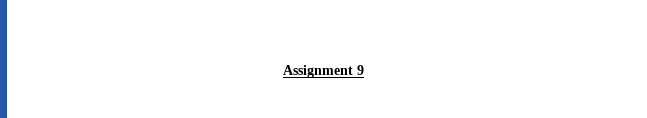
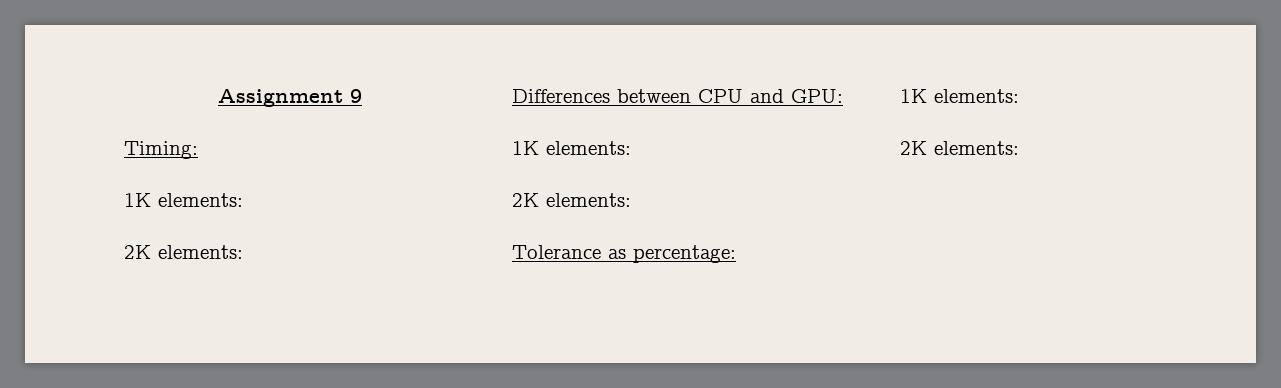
(364, 70) none -> [124,141,198,159] [124,193,243,207] [124,245,243,259] [512,89,843,103] [512,141,631,155] [512,193,631,207] [512,245,736,263] [900,89,1019,103] [900,141,1019,155] // Timing: // 1K elements: // 2K elements: // Differences between CPU and GPU: // 1K elements: // 2K elements: // Tolerance as percentage: // 1K elements: // 2K elements:

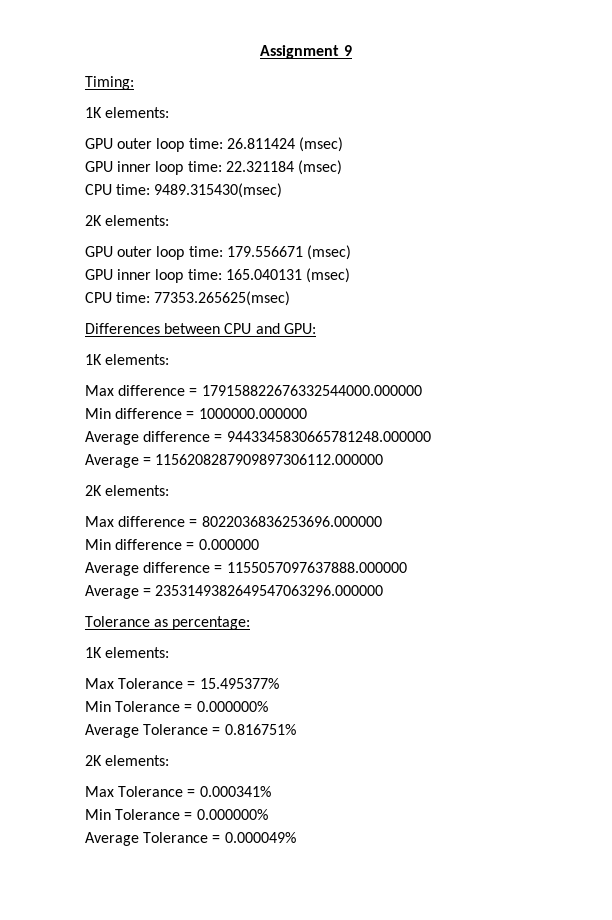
[124,245,243,259] 2K elements: -> [85,137,343,152] [85,160,342,175] [85,183,283,198] [85,215,170,226] [85,245,351,260] [85,268,350,283] [85,291,291,306] GPU outer loop time: 26.811424 (msec) // GPU inner loop time: 22.321184 (msec) // CPU time: 9489.315430(msec) // 2K elements: // GPU outer loop time: 179.556671 (msec) // GPU inner loop time: 165.040131 (msec) // CPU time: 77353.265625(msec)
[512,193,631,207] 2K elements: -> [85,385,422,396] [85,408,307,419] [85,431,431,445] [85,454,384,468] [85,485,170,496] [85,516,382,527] [85,539,259,550] [85,562,407,576] [85,585,384,599] Max difference = 179158822676332544000.000000 // Min difference = 1000000.000000 // Average difference = 9443345830665781248.000000 // Average = 1156208287909897306112.000000 // 2K elements: // Max difference = 8022036836253696.000000 // Min difference = 0.000000 // Average difference = 1155057097637888.000000 // Average = 2353149382649547063296.000000
[900,141,1019,155] 2K elements: -> [85,678,279,689] [85,701,268,712] [85,724,296,738] [85,755,170,766] [85,786,271,797] [85,809,268,820] [85,832,296,846] Max Tolerance = 15.495377% // Min Tolerance = 0.000000% // Average Tolerance = 0.816751% // 2K elements: // Max Tolerance = 0.000341% // Min Tolerance = 0.000000% // Average Tolerance = 0.000049%

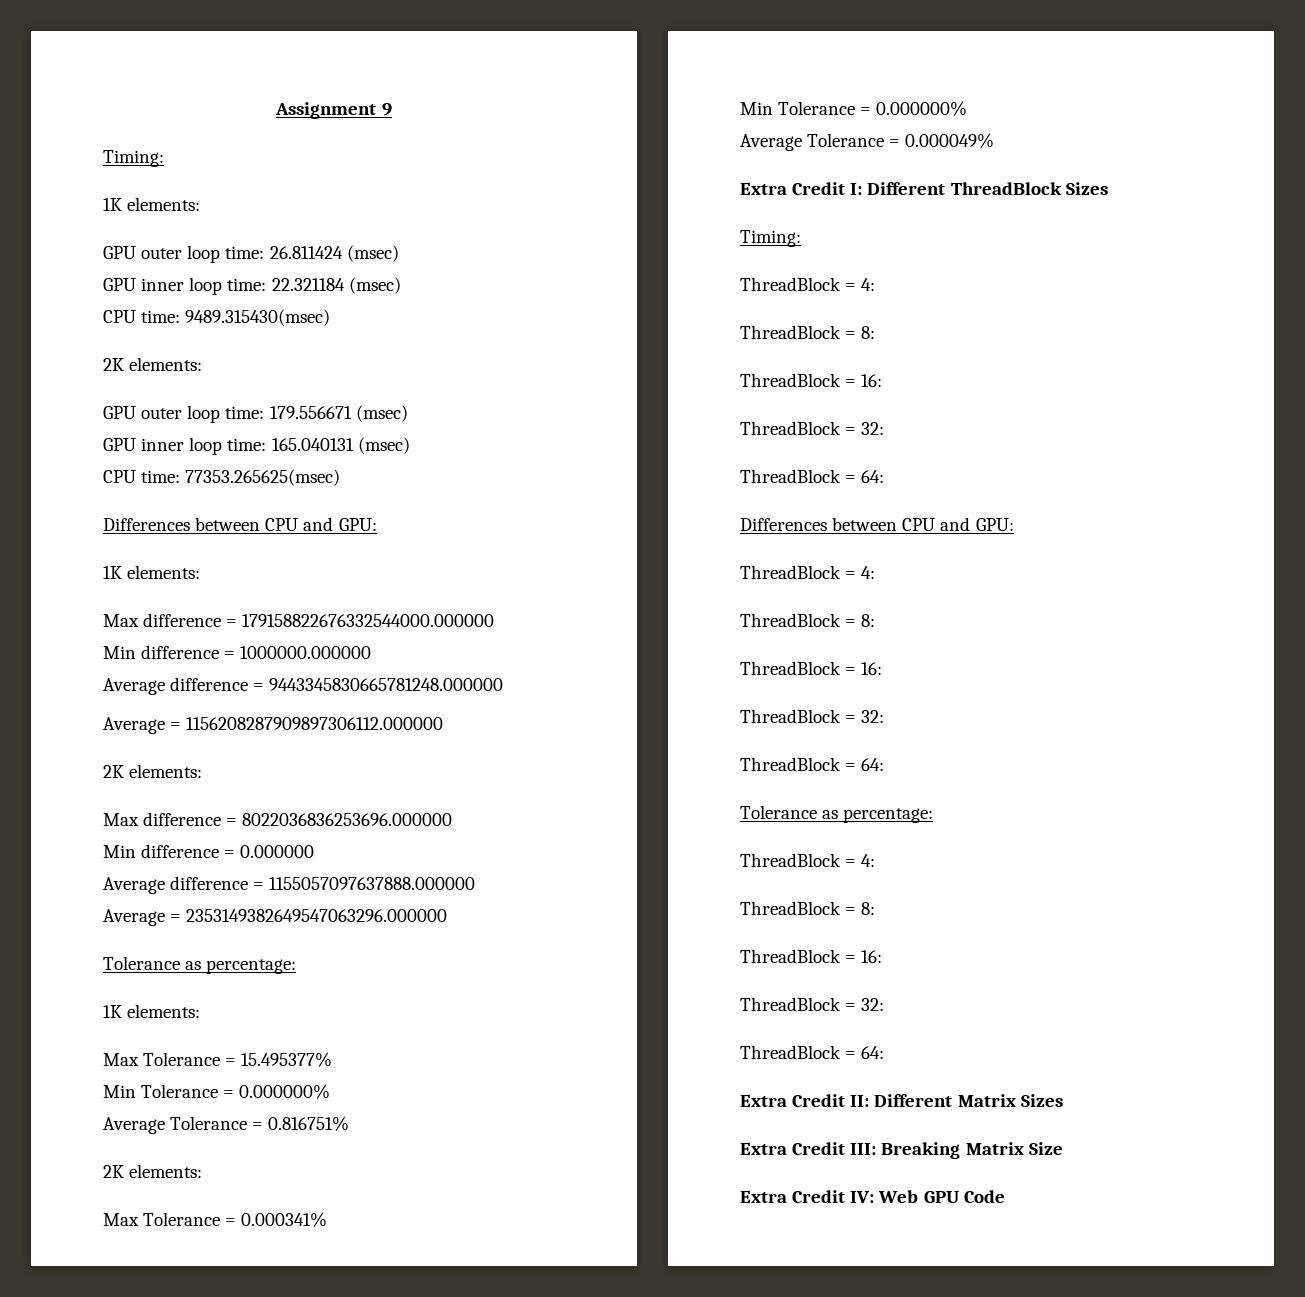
(296, 837) none -> [740,182,1108,195] [740,230,801,247] [740,277,876,291] [740,325,876,339] [740,373,883,387] [740,421,885,435] [740,469,885,483] [740,517,1014,531] [740,565,876,579] [740,613,876,627] [740,661,883,675] [740,709,885,723] [740,757,885,771] [740,805,934,823] [740,853,876,867] [740,901,876,915] [740,949,883,963] [740,997,885,1011] [740,1045,885,1059] [740,1094,1063,1107] [740,1142,1063,1159] [740,1190,1005,1203] // Extra Credit I: Different ThreadBlock Sizes // Timing: // ThreadBlock = 4: // ThreadBlock = 8: // ThreadBlock = 16: // ThreadBlock = 32: // ThreadBlock = 64: // Differences between CPU and GPU: // ThreadBlock = 4: // ThreadBlock = 8: // ThreadBlock = 16: // ThreadBlock = 32: // ThreadBlock = 64: // Tolerance as percentage: // ThreadBlock = 4: // ThreadBlock = 8: // ThreadBlock = 16: // ThreadBlock = 32: // ThreadBlock = 64: // Extra Credit II: Different Matrix Sizes // Extra Credit III: Breaking Matrix Size // Extra Credit IV: Web GPU Code

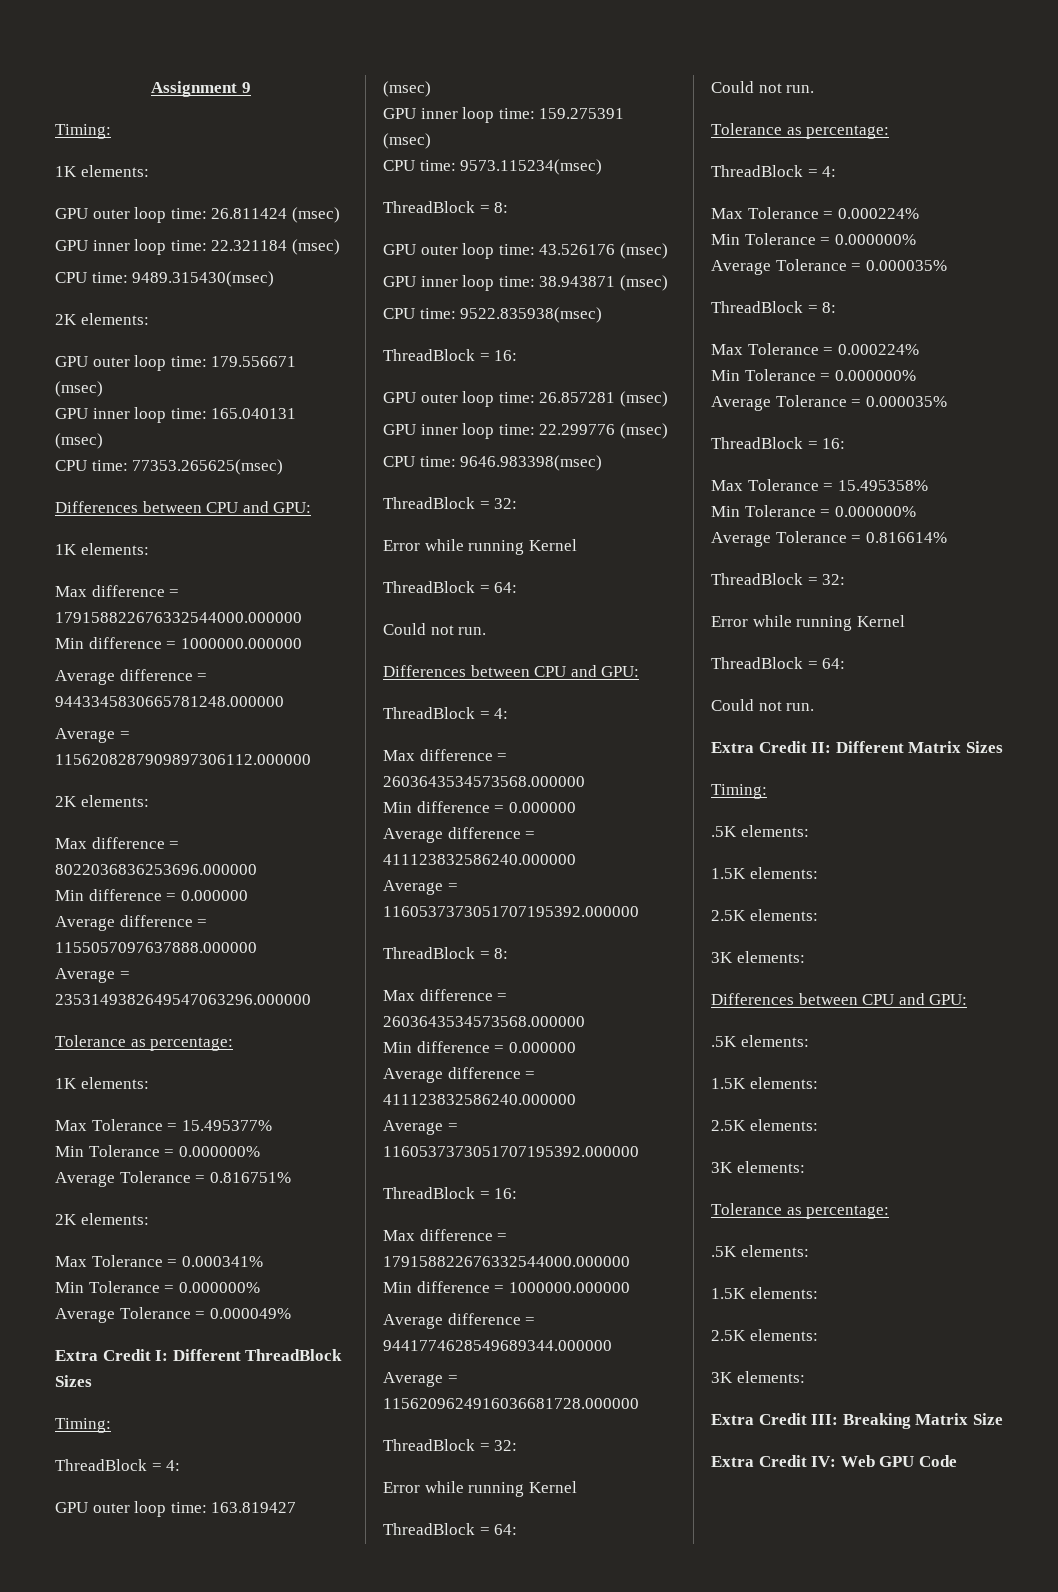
[740,325,876,339] [740,373,883,387] [740,421,885,435] [740,469,885,483] ThreadBlock = 8: // ThreadBlock = 16: // ThreadBlock = 32: // ThreadBlock = 64: -> [55,1501,297,1517] [383,81,431,97] [383,107,625,123] [383,133,431,149] [383,159,603,175] [383,201,509,213] [383,243,668,259] [383,275,668,291] [383,307,603,323] [383,349,518,361] [383,391,668,407] [383,423,668,439] [383,455,603,471] [383,497,518,509] [383,539,577,555] [383,581,518,593] [383,623,487,635] GPU outer loop time: 163.819427 (msec) // GPU inner loop time: 159.275391 (msec) // CPU time: 9573.115234(msec) // ThreadBlock = 8: // GPU outer loop time: 43.526176 (msec) // GPU inner loop time: 38.943871 (msec) // CPU time: 9522.835938(msec) // ThreadBlock = 16: // GPU outer loop time: 26.857281 (msec) // GPU inner loop time: 22.299776 (msec) // CPU time: 9646.983398(msec) // ThreadBlock = 32: // Error while running Kernel // ThreadBlock = 64: // Could not run.
[740,613,876,627] [740,661,883,675] [740,709,885,723] [740,757,885,771] ThreadBlock = 8: // ThreadBlock = 16: // ThreadBlock = 32: // ThreadBlock = 64: -> [383,749,508,761] [383,776,585,787] [383,801,576,813] [383,827,536,843] [383,854,576,865] [383,880,458,895] [383,906,639,917] [383,947,509,959] [383,989,508,1001] [383,1016,585,1027] [383,1041,576,1053] [383,1067,536,1083] [383,1094,576,1105] [383,1120,458,1135] [383,1146,639,1157] [383,1187,518,1199] [383,1229,508,1241] [383,1256,630,1267] [383,1281,630,1293] [383,1313,536,1329] [383,1340,612,1351] [383,1372,458,1387] [383,1398,639,1409] [383,1439,518,1451] [383,1481,577,1497] [383,1523,518,1535] [711,81,815,93] Max difference = 2603643534573568.000000 // Min difference = 0.000000 // Average difference = 411123832586240.000000 // Average = 1160537373051707195392.000000 // ThreadBlock = 8: // Max difference = 2603643534573568.000000 // Min difference = 0.000000 // Average difference = 411123832586240.000000 // Average = 1160537373051707195392.000000 // ThreadBlock = 16: // Max difference = 179158822676332544000.000000 // Min difference = 1000000.000000 // Average difference = 9441774628549689344.000000 // Average = 1156209624916036681728.000000 // ThreadBlock = 32: // Error while running Kernel // ThreadBlock = 64: // Could not run.
[740,901,876,915] [740,949,883,963] [740,997,885,1011] [740,1045,885,1059] ThreadBlock = 8: // ThreadBlock = 16: // ThreadBlock = 32: // ThreadBlock = 64: -> [711,207,919,219] [711,233,916,245] [711,259,947,275] [711,301,837,313] [711,343,919,355] [711,369,916,381] [711,395,947,411] [711,437,846,449] [711,479,928,491] [711,505,916,517] [711,531,947,547] [711,573,846,585] [711,615,905,631] [711,657,846,669] [711,699,815,711] Max Tolerance = 0.000224% // Min Tolerance = 0.000000% // Average Tolerance = 0.000035% // ThreadBlock = 8: // Max Tolerance = 0.000224% // Min Tolerance = 0.000000% // Average Tolerance = 0.000035% // ThreadBlock = 16: // Max Tolerance = 15.495358% // Min Tolerance = 0.000000% // Average Tolerance = 0.816614% // ThreadBlock = 32: // Error while running Kernel // ThreadBlock = 64: // Could not run.
(1063, 1100) none -> [711,784,767,799] [711,825,809,837] [711,867,818,879] [711,909,818,921] [711,951,805,963] [711,993,968,1005] [711,1035,809,1047] [711,1077,818,1089] [711,1119,818,1131] [711,1161,805,1173] [711,1203,890,1219] [711,1245,809,1257] [711,1287,818,1299] [711,1329,818,1341] [711,1371,805,1383] // Timing: // .5K elements: // 1.5K elements: // 2.5K elements: // 3K elements: // Differences between CPU and GPU: // .5K elements: // 1.5K elements: // 2.5K elements: // 3K elements: // Tolerance as percentage: // .5K elements: // 1.5K elements: // 2.5K elements: // 3K elements:

